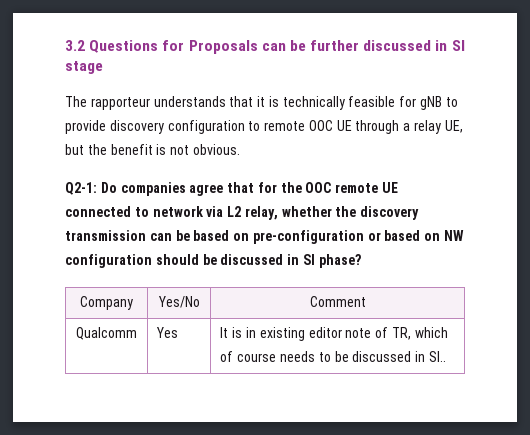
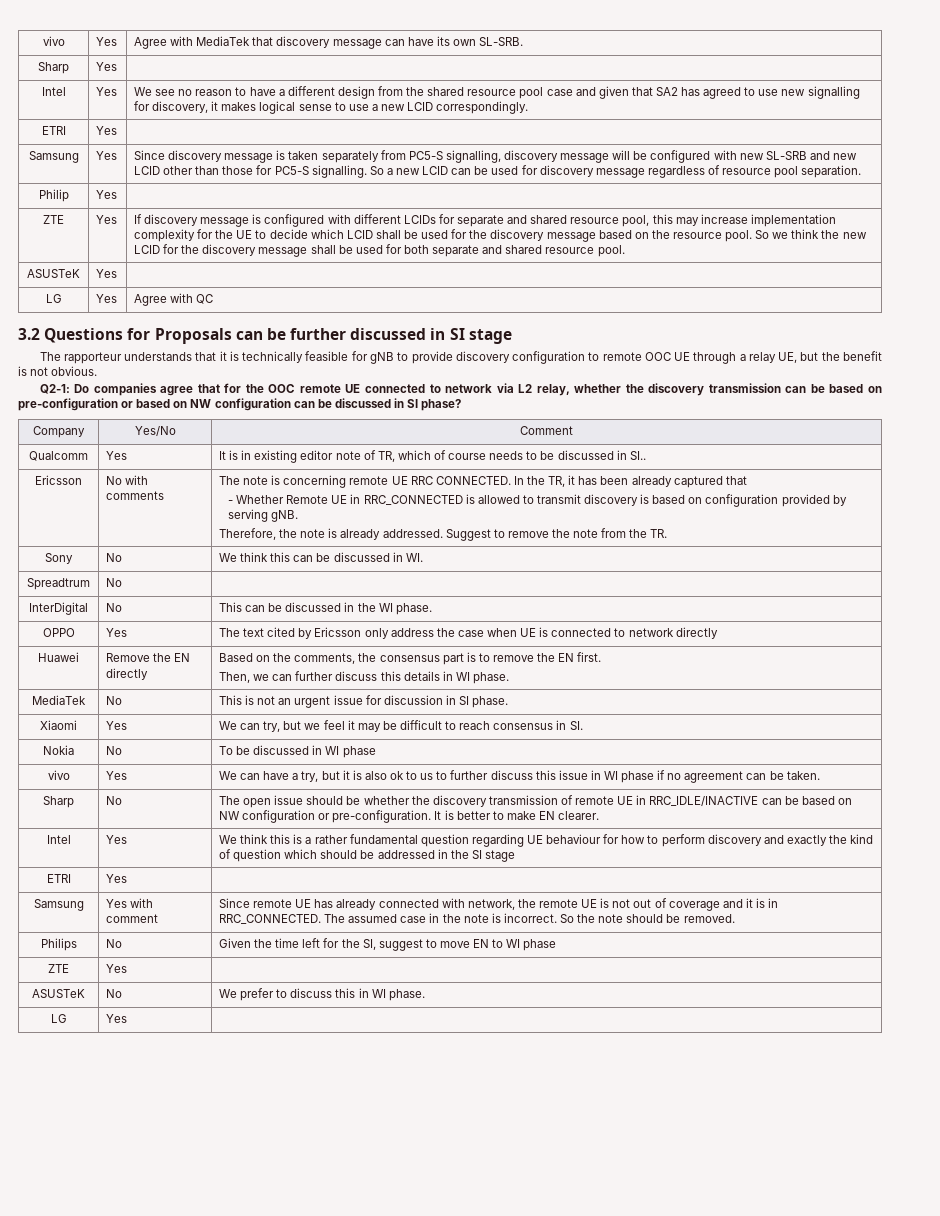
(65, 45) none -> [42,36,65,46] [96,37,118,46] [134,36,524,49] [38,62,69,74] [96,62,118,71] [41,87,66,96] [96,87,118,96] [134,86,860,99] [134,101,529,114] [41,126,66,135] [96,126,118,135] [28,151,79,163] [96,151,118,160] [134,150,857,163] [134,165,862,178] [38,189,69,202] [96,190,118,199] [43,215,64,224] [96,215,118,224] [134,214,836,227] [134,229,867,242] [134,244,625,257] [27,269,80,278] [96,269,118,278] [45,294,62,303] [96,294,118,303] [134,293,214,306] vivo | Yes | Agree with MediaTek that discovery message can have its own SL-SRB. // Sharp | Yes | // Intel | Yes | We see no reason to have a different design from the shared resource pool case and given that SA2 has agreed to use new signalling for discovery, it makes logical sense to use a new LCID correspondingly. // ETRI | Yes | // Samsung | Yes | Since discovery message is taken separately from PC5-S signalling, discovery message will be configured with new SL-SRB and new LCID other than those for PC5-S signalling. So a new LCID can be used for discovery message regardless of resource pool separation. // Philip | Yes | // ZTE | Yes | If discovery message is configured with different LCIDs for separate and shared resource pool, this may increase implementation complexity for the UE to decide which LCID shall be used for the discovery message based on the resource pool. So we think the new LCID for the discovery message shall be used for both separate and shared resource pool. // ASUSTeK | Yes | // LG | Yes | Agree with QC //
[155,254,199,265] should -> [293,401,315,408] can
(446, 356) none -> [35,475,82,485] [106,475,149,485] [106,491,165,500] [219,475,747,488] [228,494,847,507] [228,509,299,522] [219,528,668,541] [45,553,73,564] [106,553,123,562] [219,552,423,562] [27,578,90,590] [106,578,123,587] [29,602,88,615] [106,603,123,612] [219,602,432,615] [42,628,75,637] [106,628,128,637] [219,627,718,639] [38,652,79,662] [106,653,191,662] [106,668,149,680] [219,652,602,665] [219,671,509,684] [32,695,86,705] [106,696,123,705] [219,695,509,708] [40,720,77,730] [106,721,128,730] [219,720,583,732] [43,745,74,755] [106,746,123,755] [219,745,376,758] [47,770,70,780] [106,771,128,780] [219,770,820,783] [43,796,74,808] [106,796,123,805] [219,795,852,808] [219,810,600,823] [46,835,71,844] [106,835,128,844] [219,834,874,847] [219,849,515,862] [46,874,71,883] [106,874,128,883] [33,899,84,911] [106,898,154,908] [106,914,159,923] [219,898,779,911] [219,913,735,924] [40,938,77,951] [106,939,123,948] [219,938,557,951] [48,964,69,973] [106,964,128,973] [32,989,85,998] [106,989,123,998] [219,988,425,1001] [50,1014,67,1023] [106,1014,128,1023] // Ericsson | No with comments | The note is concerning remote UE RRC CONNECTED. In the TR, it has been already captured that // - Whether Remote UE in RRC_CONNECTED is allowed to transmit discovery is based on configuration provided by serving gNB. // Therefore, the note is already addressed. Suggest to remove the note from the TR. // Sony | No | We think this can be discussed in WI. // Spreadtrum | No | // InterDigital | No | This can be discussed in the WI phase. // OPPO | Yes | The text cited by Ericsson only address the case when UE is connected to network directly // Huawei | Remove the EN directly | Based on the comments, the consensus part is to remove the EN first. // Then, we can further discuss this details in WI phase. // MediaTek | No | This is not an urgent issue for discussion in SI phase. // Xiaomi | Yes | We can try, but we feel it may be difficult to reach consensus in SI. // Nokia | No | To be discussed in WI phase // vivo | Yes | We can have a try, but it is also ok to us to further discuss this issue in WI phase if no agreement can be taken. // Sharp | No | The open issue should be whether the discovery transmission of remote UE in RRC_IDLE/INACTIVE can be based on NW configuration or pre-configuration. It is better to make EN clearer. // Intel | Yes | We think this is a rather fundamental question regarding UE behaviour for how to perform discovery and exactly the kind of question which should be addressed in the SI stage // ETRI | Yes | // Samsung | Yes with comment | Since remote UE has already connected with network, the remote UE is not out of coverage and it is in RRC_CONNECTED. The assumed case in the note is incorrect. So the note should be removed. // Philips | No | Given the time left for the SI, suggest to move EN to WI phase // ZTE | Yes | // ASUSTeK | No | We prefer to discuss this in WI phase. // LG | Yes |

